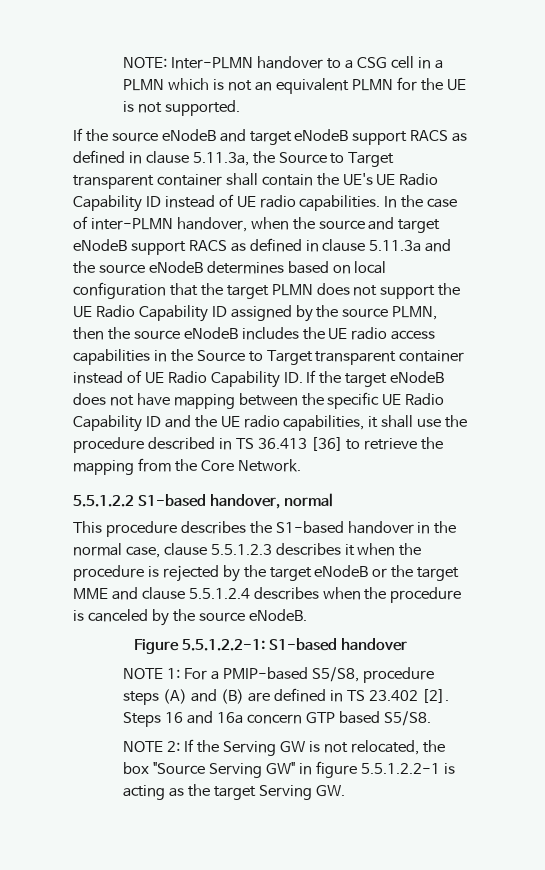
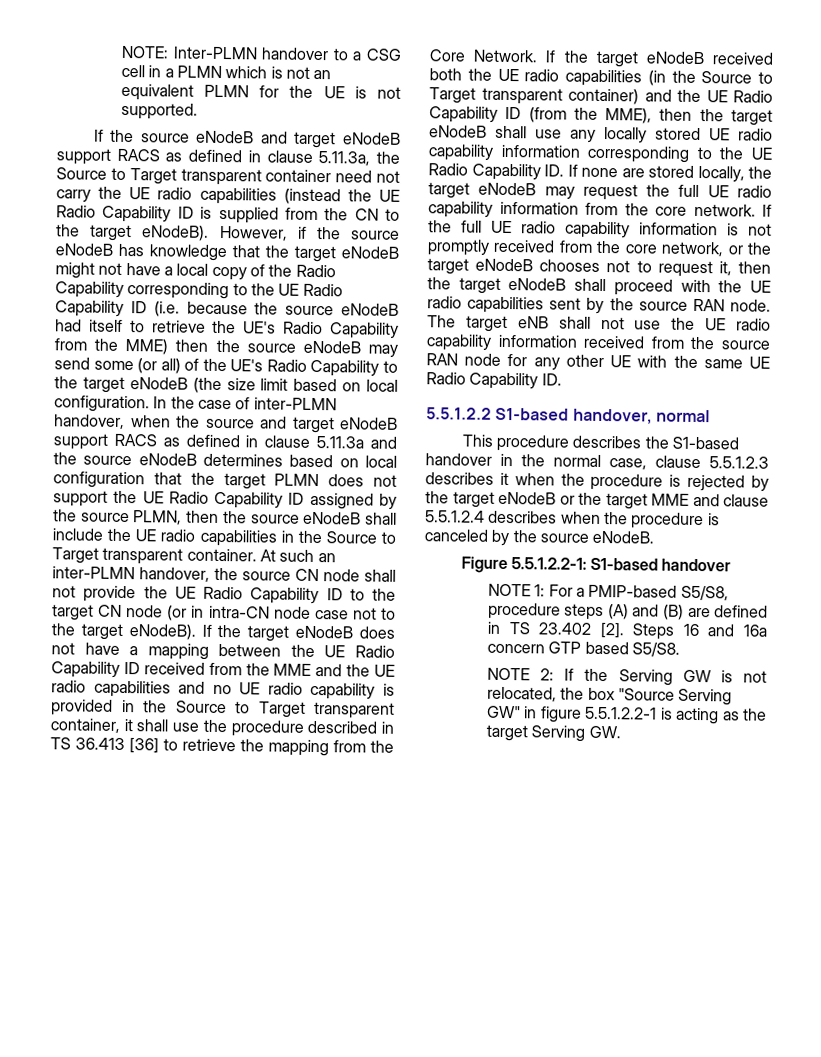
[225,173,439,186] [73,194,381,212] shall contain the UE's UE Radio Capability ID instead of UE radio capabilities. -> [335,170,400,183] [56,186,400,205] [56,205,400,224] [56,224,401,242] [55,243,399,263] [55,262,336,281] [55,281,343,300] [55,300,399,317] [55,319,399,339] [54,338,398,358] [54,357,398,377] [54,376,398,394] [54,395,150,413] need not carry the UE radio capabilities (instead the UE Radio Capability ID is supplied from the CN to the target eNodeB). However, if the source eNodeB has knowledge that the target eNodeB might not have a local copy of the Radio Capability corresponding to the UE Radio Capability ID (i.e. because the source eNodeB had itself to retrieve the UE's Radio Capability from the MME) then the source eNodeB may send some (or all) of the UE's Radio Capability to the target eNodeB (the size limit based on local configuration.
[241,327,436,340] includes the UE radio access -> [365,512,398,525] [52,528,196,542] shall include the UE radio
[399,350,465,362] [73,370,303,388] container instead of UE Radio Capability ID. -> [186,548,336,563] [52,566,396,582] [52,585,396,605] [52,604,396,621] [51,623,196,640] container. At such an inter-PLMN handover, the source CN node shall not provide the UE Radio Capability ID to the target CN node (or in intra-CN node case not to the target eNodeB).
(170, 399) none -> [129,646,139,656] a
[327,392,445,409] [73,415,365,432] specific UE Radio Capability ID and the UE radio capabilities, -> [324,645,395,658] [51,661,395,678] [51,680,395,700] [51,699,395,719] [50,718,120,733] UE Radio Capability ID received from the MME and the UE radio capabilities and no UE radio capability is provided in the Source to Target transparent container,
(301, 465) none -> [545,50,774,68] [429,68,773,87] [429,87,773,105] [429,106,773,126] [429,125,773,144] [428,144,774,163] [428,163,772,183] [428,182,772,201] [428,201,772,218] [428,220,772,239] [427,239,772,257] [427,258,771,278] [427,277,771,296] [427,296,771,315] [427,315,771,333] [426,334,770,351] [426,353,770,371] [426,372,562,390] If the target eNodeB received both the UE radio capabilities (in the Source to Target transparent container) and the UE Radio Capability ID (from the MME), then the target eNodeB shall use any locally stored UE radio capability information corresponding to the UE Radio Capability ID. If none are stored locally, the target eNodeB may request the full UE radio capability information from the core network. If the full UE radio capability information is not promptly received from the core network, or the target eNodeB chooses not to request it, then the target eNodeB shall proceed with the UE radio capabilities sent by the source RAN node. The target eNB shall not use the UE radio capability information received from the source RAN node for any other UE with the same UE Radio Capability ID.

